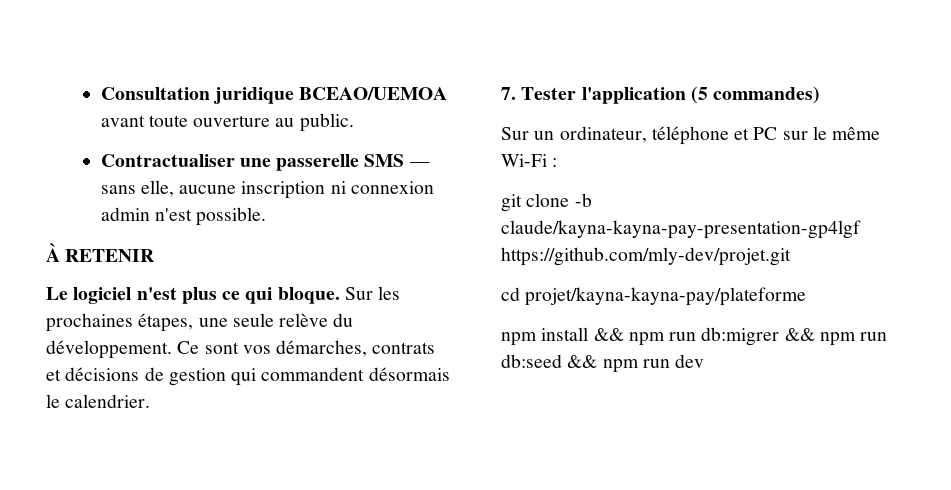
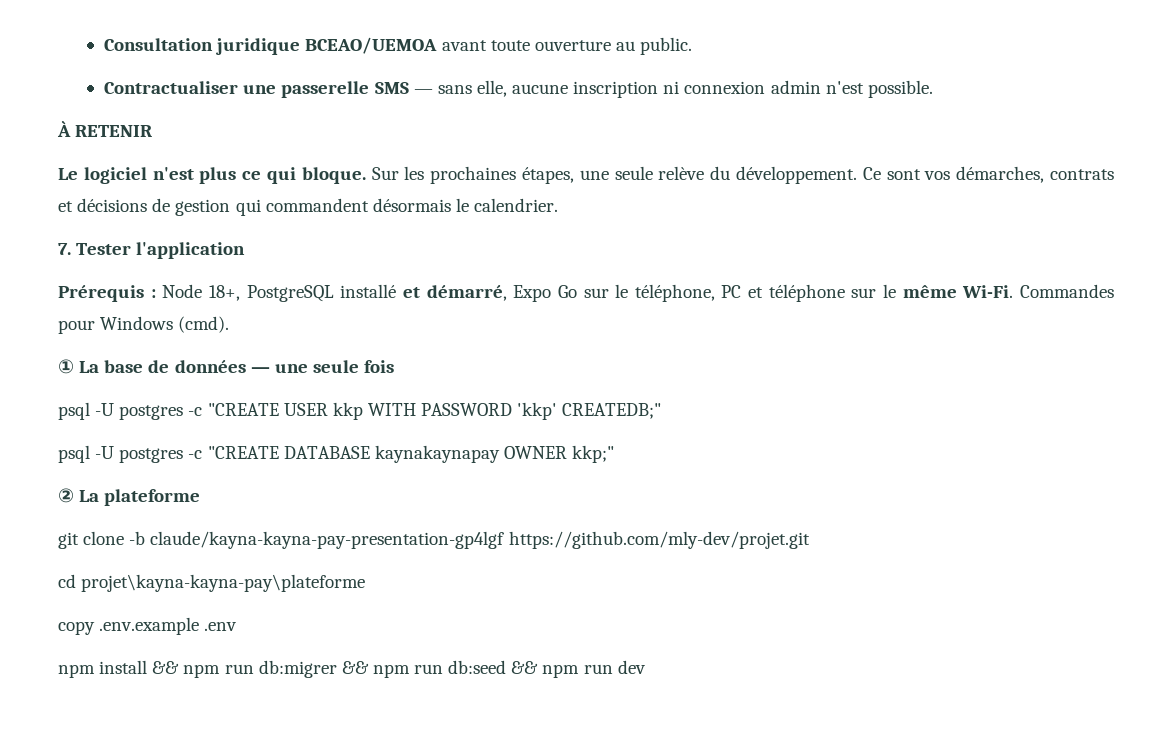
[690,86,821,104] [501,126,881,145] [501,154,558,167] (5 commandes) // Sur un ordinateur, téléphone et PC sur le même Wi-Fi : -> [58,284,1114,302] [58,316,230,334] [58,359,395,374] [58,402,662,420] [58,445,615,463] [58,488,201,506] // Prérequis : Node 18+, PostgreSQL installé et démarré, Expo Go sur le téléphone, PC et téléphone sur le même Wi-Fi. Commandes pour Windows (cmd). // ① La base de données — une seule fois // psql -U postgres -c "CREATE USER kkp WITH PASSWORD 'kkp' CREATEDB;" // psql -U postgres -c "CREATE DATABASE kaynakaynapay OWNER kkp;" // ② La plateforme
[525,287,807,306] projet/kayna-kayna-pay/plateforme -> [81,574,366,592] [58,617,238,635] projet\kayna-kayna-pay\plateforme // copy .env.example .env

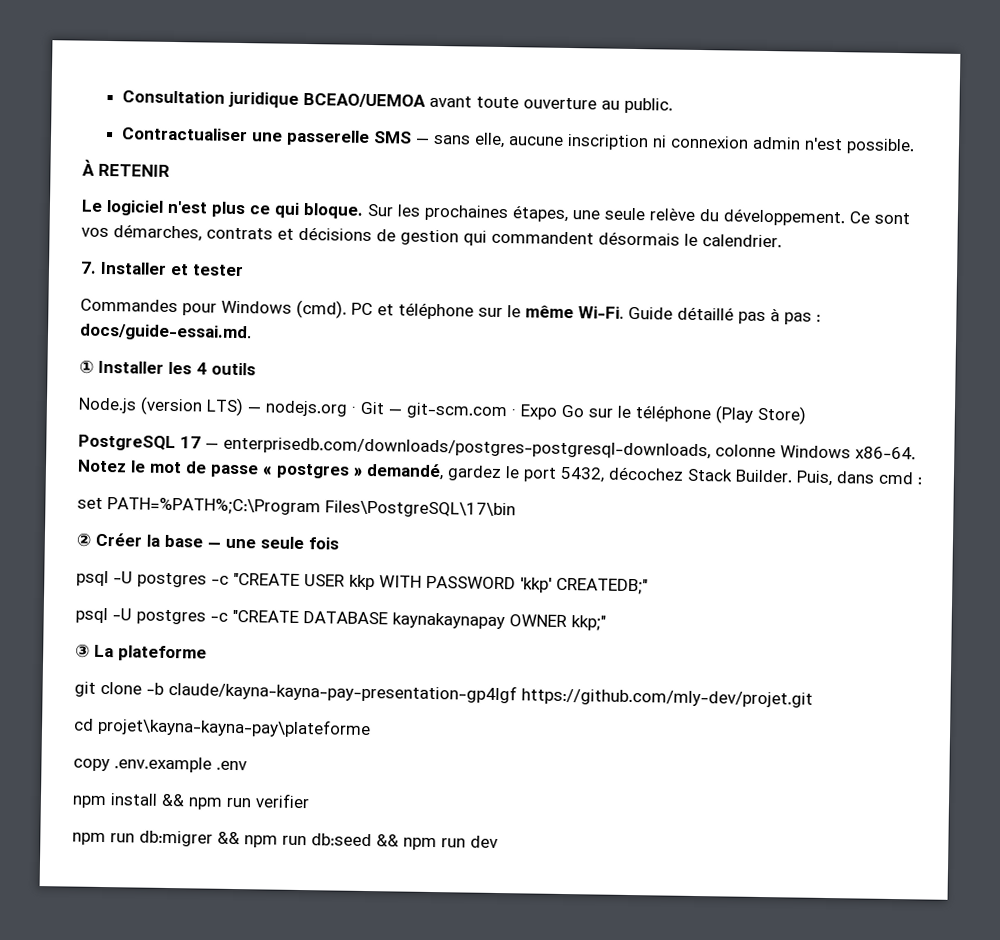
[76,242,246,259] [58,284,715,302] Tester l'application // Prérequis : Node 18+, PostgreSQL installé et démarré, Expo Go sur le téléphone, -> [100,261,244,277] [80,298,347,319] Installer et tester // Commandes pour Windows (cmd).
[1019,284,1114,298] [58,316,230,334] [58,359,246,374] Commandes pour Windows (cmd). // ① La base de données -> [628,306,821,325] [79,323,252,342] [79,359,256,376] [78,396,806,425] [78,434,916,460] [77,459,922,487] [77,497,516,519] [76,532,203,548] Guide détaillé pas à pas : docs/guide-essai.md. // ① Installer les 4 outils // Node.js (version LTS) — nodejs.org · Git — git-scm.com · Expo Go sur le téléphone (Play Store) // PostgreSQL 17 — enterprisedb.com/downloads/postgres-postgresql-downloads, colonne Windows x86-64. Notez le mot de passe « postgres » demandé, gardez le port 5432, décochez Stack Builder. Puis, dans cmd : // set PATH=%PATH%;C:\Program Files\PostgreSQL\17\bin // ② Créer la base
[58,488,74,503] ② -> [75,643,90,658] ③
(254, 669) none -> [255,793,310,809] [72,832,135,846] verifier // npm run

